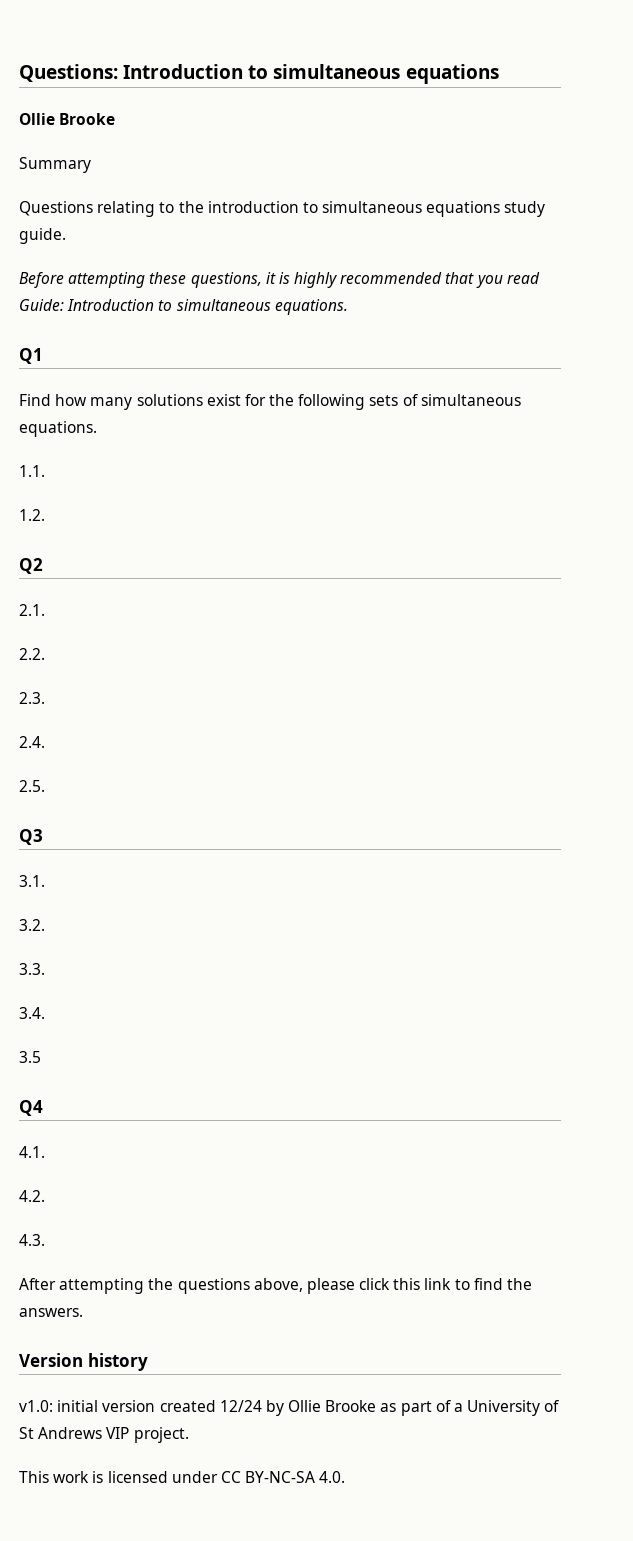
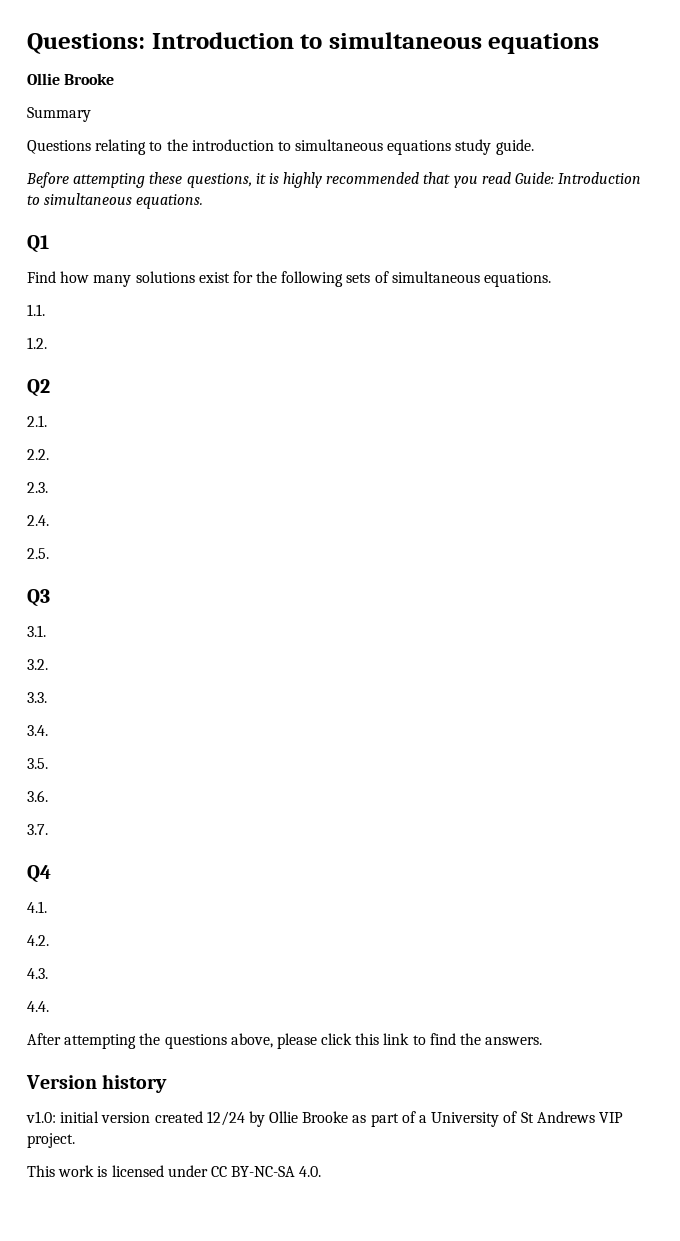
[19,1051,41,1063] 3.5 -> [27,758,48,769] [27,790,48,802] [27,824,48,835] 3.5. // 3.6. // 3.7.
(45, 1240) none -> [27,1001,49,1012] // 4.4.

